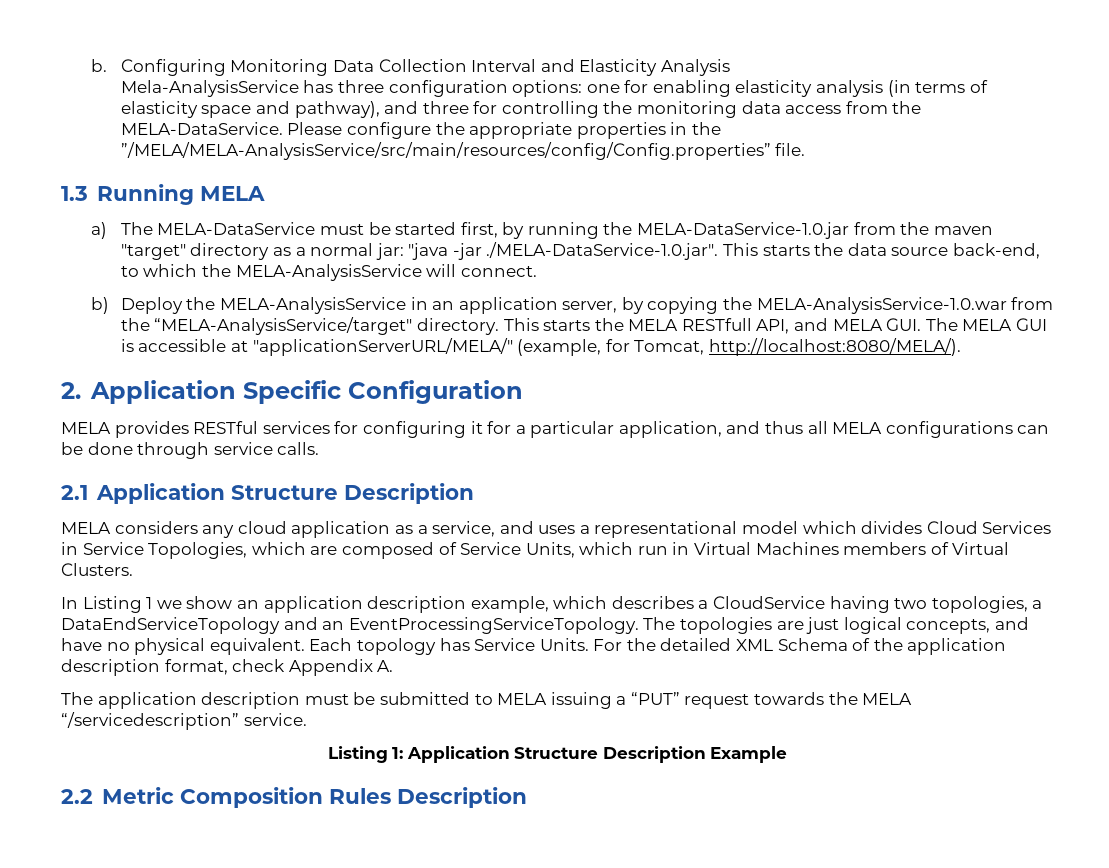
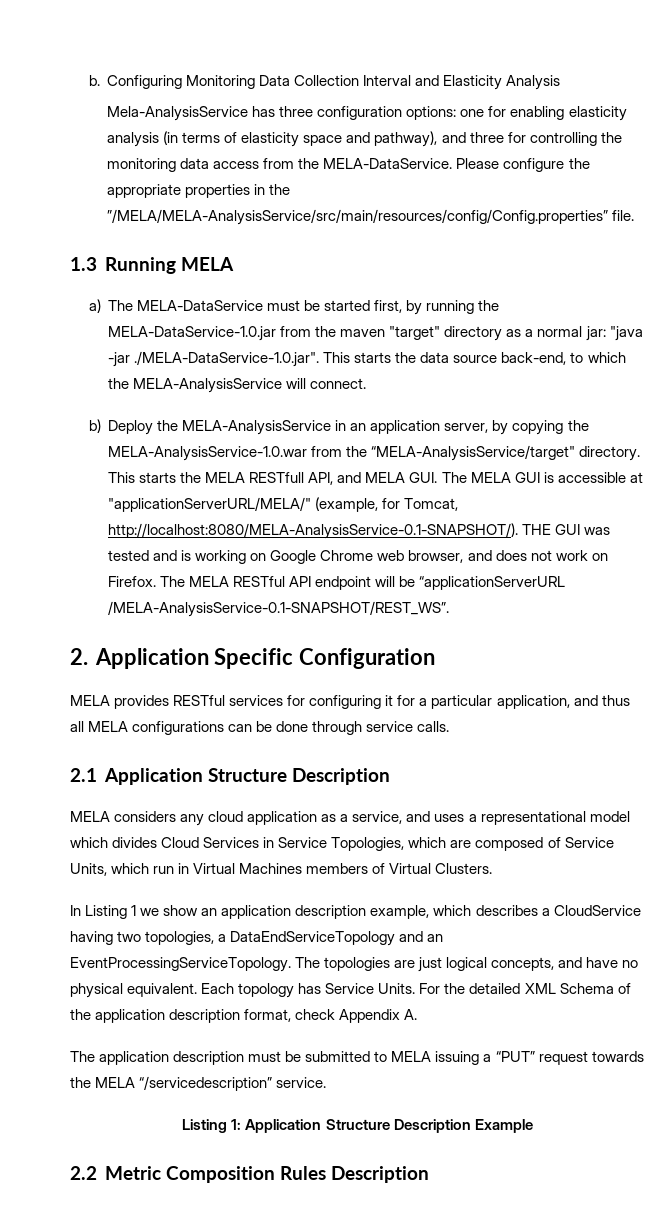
[708,338,961,356] http://localhost:8080/MELA/). -> [108,523,611,539] [108,550,608,564] [108,576,566,590] [108,601,450,617] http://localhost:8080/MELA-AnalysisService-0.1-SNAPSHOT/). THE GUI was tested and is working on Google Chrome web browser, and does not work on Firefox. The MELA RESTful API endpoint will be “applicationServerURL /MELA-AnalysisService-0.1-SNAPSHOT/REST_WS”.

